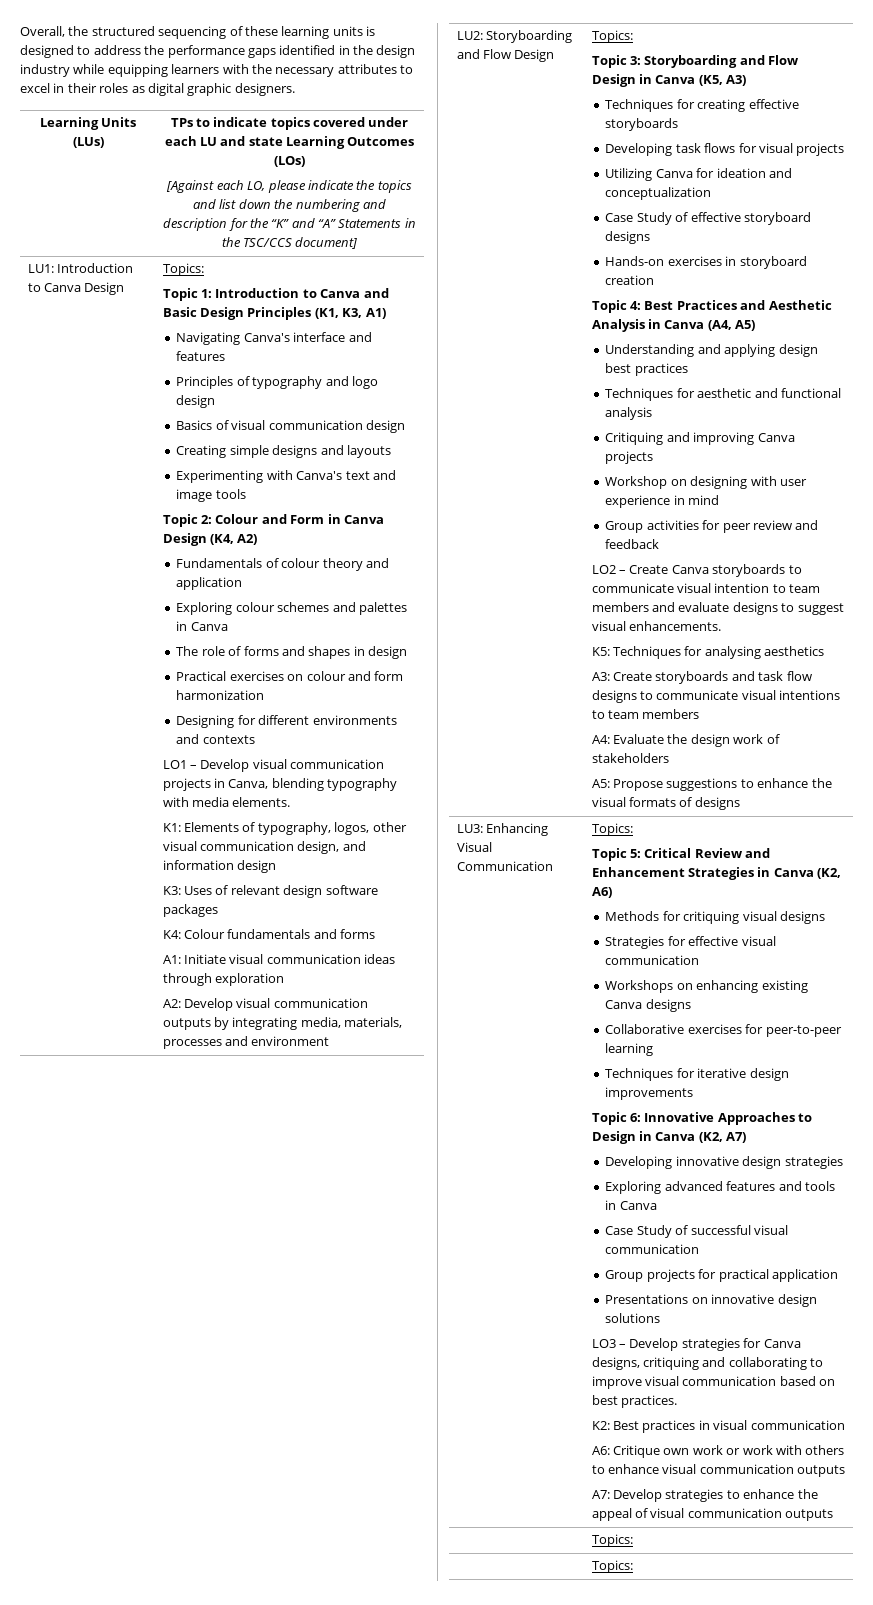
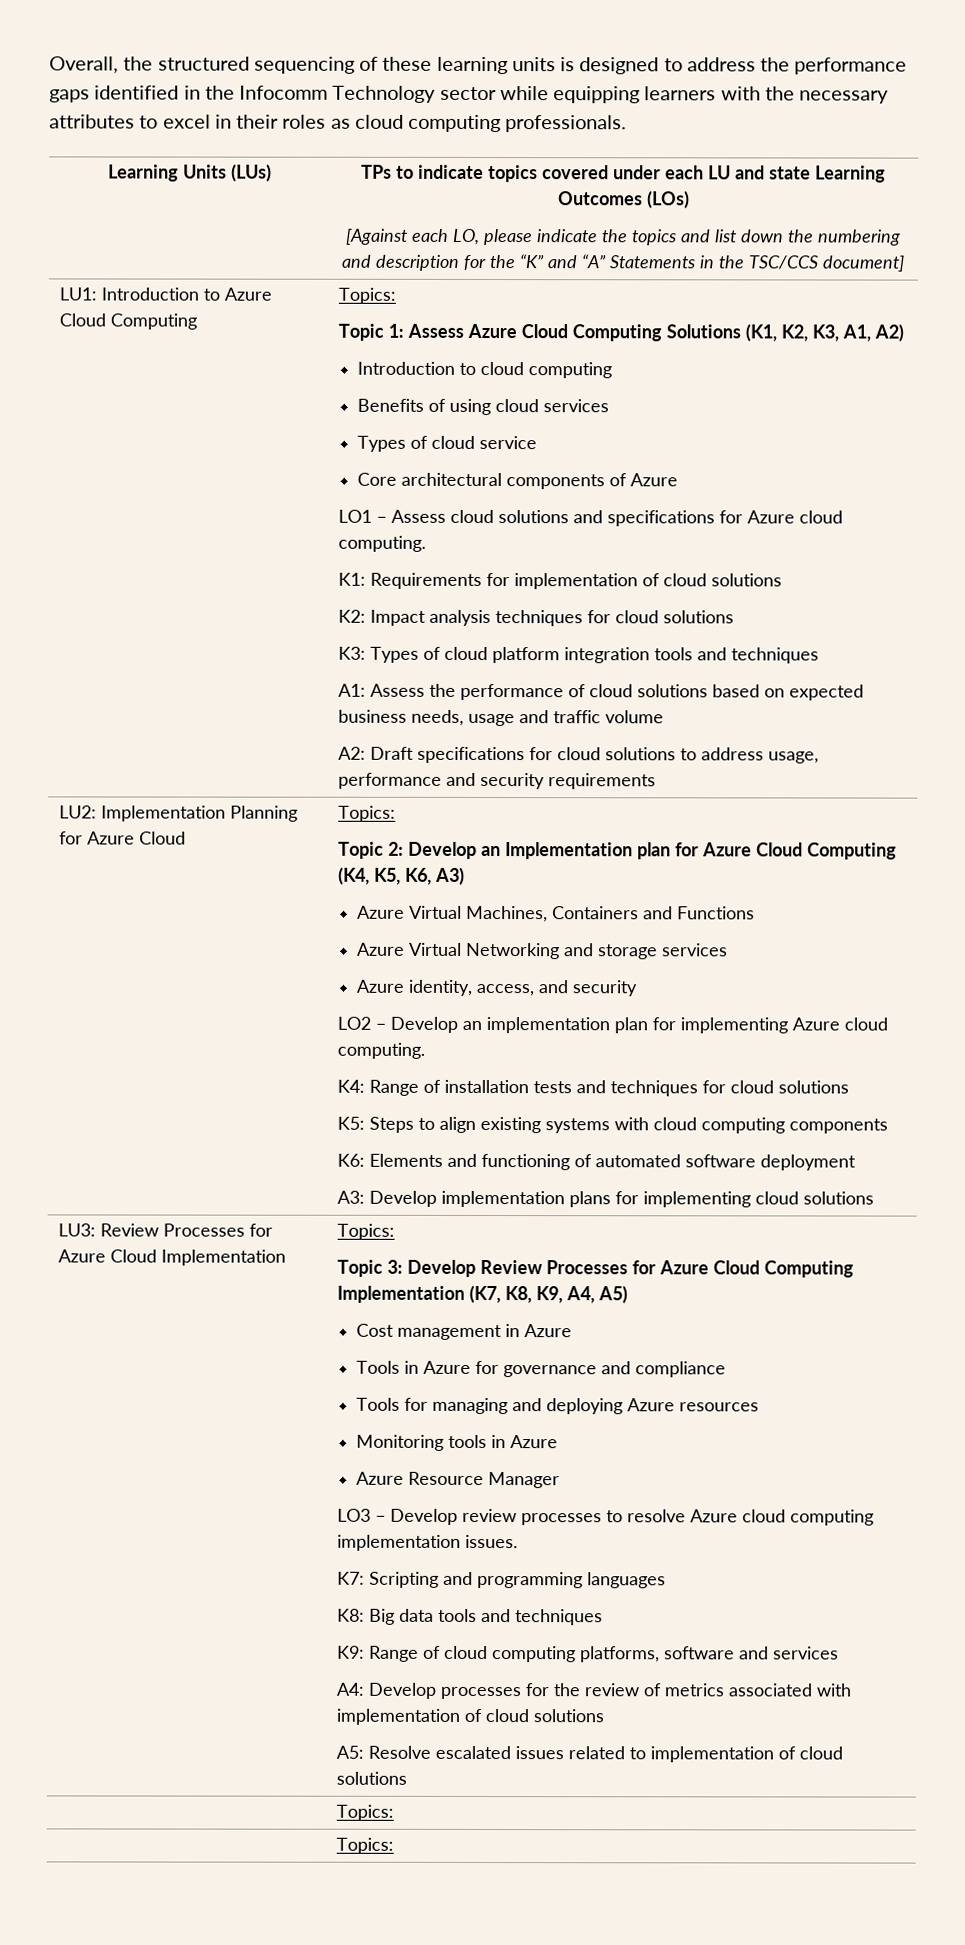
[376,45,416,58] [20,64,70,77] design industry -> [239,85,497,103] Infocomm Technology sector
[147,83,295,96] digital graphic designers. -> [354,114,628,133] cloud computing professionals.
[43,282,125,295] Canva Design -> [223,287,272,301] [58,313,197,330] Azure Cloud Computing
[215,288,389,298] [162,307,386,320] [176,332,372,345] [176,351,226,361] [176,376,378,389] [176,395,216,408] [176,420,405,433] [176,445,391,458] [176,470,396,483] [176,489,246,502] [162,514,384,527] [162,533,258,546] [176,558,389,571] [176,577,243,590] [176,602,407,615] [176,621,228,631] [176,646,407,659] [176,671,404,681] [176,690,265,700] [176,715,397,728] [176,734,255,744] [162,759,385,772] [162,778,398,791] [162,797,291,807] [162,822,407,835] [162,841,366,854] [162,860,276,873] [162,885,378,898] [162,904,218,917] [162,929,376,939] [162,954,396,964] [162,973,284,986] [162,998,368,1011] [162,1017,403,1030] [162,1036,330,1049] [456,30,572,43] [456,49,555,62] [591,30,633,43] [591,55,799,68] [591,74,747,87] [605,99,799,112] [605,118,679,131] [605,143,845,156] [605,168,792,181] [605,187,712,200] [605,212,811,225] [605,231,651,244] [605,256,807,269] [605,275,655,285] [591,300,832,313] [591,319,756,332] [605,344,818,357] [605,363,688,376] [605,388,841,401] [605,407,653,420] [605,432,795,445] [605,451,654,464] [605,476,807,489] [605,495,720,508] [605,520,819,533] [605,539,660,549] [591,564,802,577] [591,583,821,593] [591,602,844,615] [591,621,721,631] [591,646,825,659] [591,671,812,684] [591,690,841,703] [591,709,700,719] [591,734,780,747] [591,753,669,763] [591,778,832,791] [591,797,740,810] [456,823,548,836] [456,842,492,852] [456,861,553,871] [591,823,633,836] [591,848,771,861] [591,867,842,880] [591,887,612,898] [605,911,825,924] [605,936,776,949] [605,955,700,965] [605,980,808,993] [605,999,691,1012] [605,1024,842,1037] [605,1043,654,1056] [605,1068,789,1081] [605,1087,694,1100] [591,1112,813,1125] [591,1131,747,1144] [605,1156,843,1169] [605,1181,835,1194] [605,1200,657,1210] [605,1225,788,1238] [605,1244,700,1254] [605,1269,838,1282] [605,1294,817,1307] [605,1313,661,1323] [591,1338,801,1351] [591,1357,824,1370] [591,1376,836,1389] [591,1395,677,1408] [591,1420,845,1433] [591,1445,845,1458] [591,1464,846,1477] [591,1489,818,1502] [591,1508,834,1521] Introduction to Canva and Basic Design Principles (K1, K3, A1) // Navigating Canva's interface and features // Principles of typography and logo design // Basics of visual communication design // Creating simple designs and layouts // Experimenting with Canva's text and image tools // Topic 2: Colour and Form in Canva Design (K4, A2) // Fundamentals of colour theory and application // Exploring colour schemes and palettes in Canva // The role of forms and shapes in design // Practical exercises on colour and form harmonization // Designing for different environments and contexts // LO1 – Develop visual communication projects in Canva, blending typography with media elements. // K1: Elements of typography, logos, other visual communication design, and information design // K3: Uses of relevant design software packages // K4: Colour fundamentals and forms // A1: Initiate visual communication ideas through exploration // A2: Develop visual communication outputs by integrating media, materials, processes and environment // LU2: Storyboarding and Flow Design | Topics: // Topic 3: Storyboarding and Flow Design in Canva (K5, A3) // Techniques for creating effective storyboards // Developing task flows for visual projects // Utilizing Canva for ideation and conceptualization // Case Study of effective storyboard designs // Hands-on exercises in storyboard creation // Topic 4: Best Practices and Aesthetic Analysis in Canva (A4, A5) // Understanding and applying design best practices // Techniques for aesthetic and functional analysis // Critiquing and improving Canva projects // Workshop on designing with user experience in mind // Group activities for peer review and feedback // LO2 – Create Canva storyboards to communicate visual intention to team members and evaluate designs to suggest visual enhancements. // K5: Techniques for analysing aesthetics // A3: Create storyboards and task flow designs to communicate visual intentions to team members // A4: Evaluate the design work of stakeholders // A5: Propose suggestions to enhance the visual formats of designs // LU3: Enhancing Visual Communication | Topics: // Topic 5: Critical Review and Enhancement Strategies in Canva (K2, A6) // Methods for critiquing visual designs // Strategies for effective visual communication // Workshops on enhancing existing Canva designs // Collaborative exercises for peer-to-peer learning // Techniques for iterative design improvements // Topic 6: Innovative Approaches to Design in Canva (K2, A7) // Developing innovative design strategies // Exploring advanced features and tools in Canva // Case Study of successful visual communication // Group projects for practical application // Presentations on innovative design solutions // LO3 – Develop strategies for Canva designs, critiquing and collaborating to improve visual communication based on best practices. // K2: Best practices in visual communication // A6: Critique own work or work with others to enhance visual communication outputs // A7: Develop strategies to enhance the appeal of visual communication outputs -> [406,323,904,342] [357,361,613,379] [357,398,610,416] [357,435,538,452] [357,472,679,490] [337,509,843,527] [337,535,426,552] [337,572,782,590] [337,609,734,627] [337,646,819,664] [337,683,864,701] [337,709,664,727] [337,746,819,764] [337,772,656,790] [58,805,298,822] [58,831,186,845] [337,805,396,822] [337,841,897,860] [337,866,465,885] [357,905,756,923] [357,942,729,960] [356,979,638,997] [336,1016,888,1034] [336,1042,425,1059] [336,1079,849,1097] [336,1116,888,1134] [336,1153,856,1171] [336,1190,874,1208] [57,1223,273,1237] [57,1249,286,1266] [336,1223,395,1240] [336,1259,854,1278] [336,1284,628,1304] [356,1323,573,1341] [356,1360,727,1378] [356,1397,760,1415] [356,1434,559,1451] [356,1471,561,1489] [336,1508,874,1526] [336,1534,518,1551] [336,1571,666,1589] [336,1608,603,1626] [336,1645,839,1663] [335,1682,852,1700] [335,1708,604,1725] [335,1745,843,1763] [335,1771,407,1785] Assess Azure Cloud Computing Solutions (K1, K2, K3, A1, A2) // Introduction to cloud computing // Benefits of using cloud services // Types of cloud service // Core architectural components of Azure // LO1 – Assess cloud solutions and specifications for Azure cloud computing. // K1: Requirements for implementation of cloud solutions // K2: Impact analysis techniques for cloud solutions // K3: Types of cloud platform integration tools and techniques // A1: Assess the performance of cloud solutions based on expected business needs, usage and traffic volume // A2: Draft specifications for cloud solutions to address usage, performance and security requirements // LU2: Implementation Planning for Azure Cloud | Topics: // Topic 2: Develop an Implementation plan for Azure Cloud Computing (K4, K5, K6, A3) // Azure Virtual Machines, Containers and Functions // Azure Virtual Networking and storage services // Azure identity, access, and security // LO2 – Develop an implementation plan for implementing Azure cloud computing. // K4: Range of installation tests and techniques for cloud solutions // K5: Steps to align existing systems with cloud computing components // K6: Elements and functioning of automated software deployment // A3: Develop implementation plans for implementing cloud solutions // LU3: Review Processes for Azure Cloud Implementation | Topics: // Topic 3: Develop Review Processes for Azure Cloud Computing Implementation (K7, K8, K9, A4, A5) // Cost management in Azure // Tools in Azure for governance and compliance // Tools for managing and deploying Azure resources // Monitoring tools in Azure // Azure Resource Manager // LO3 – Develop review processes to resolve Azure cloud computing implementation issues. // K7: Scripting and programming languages // K8: Big data tools and techniques // K9: Range of cloud computing platforms, software and services // A4: Develop processes for the review of metrics associated with implementation of cloud solutions // A5: Resolve escalated issues related to implementation of cloud solutions

